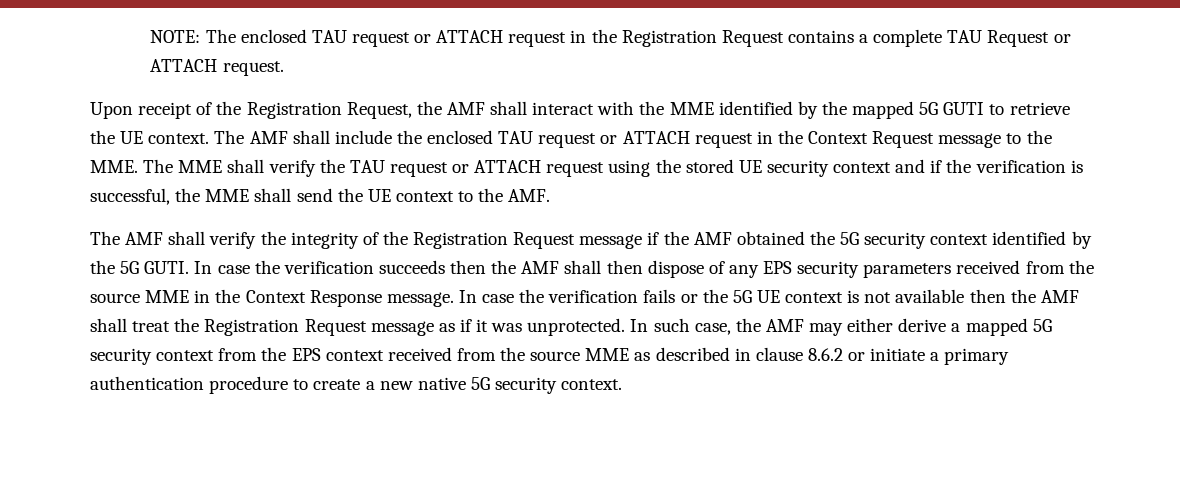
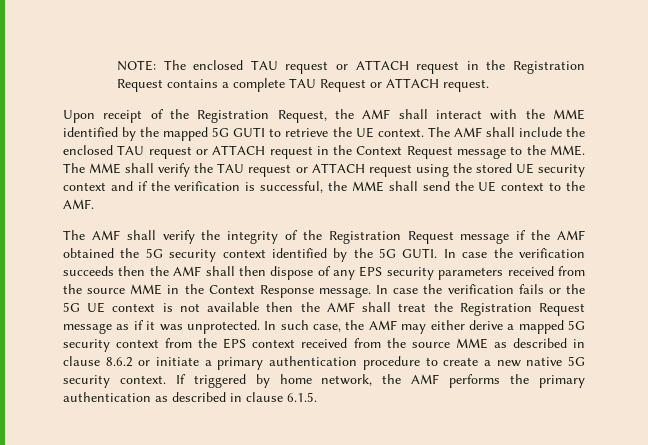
(623, 384) none -> [175,374,586,388] [63,392,317,402] If triggered by home network, the AMF performs the primary authentication as described in clause 6.1.5.

